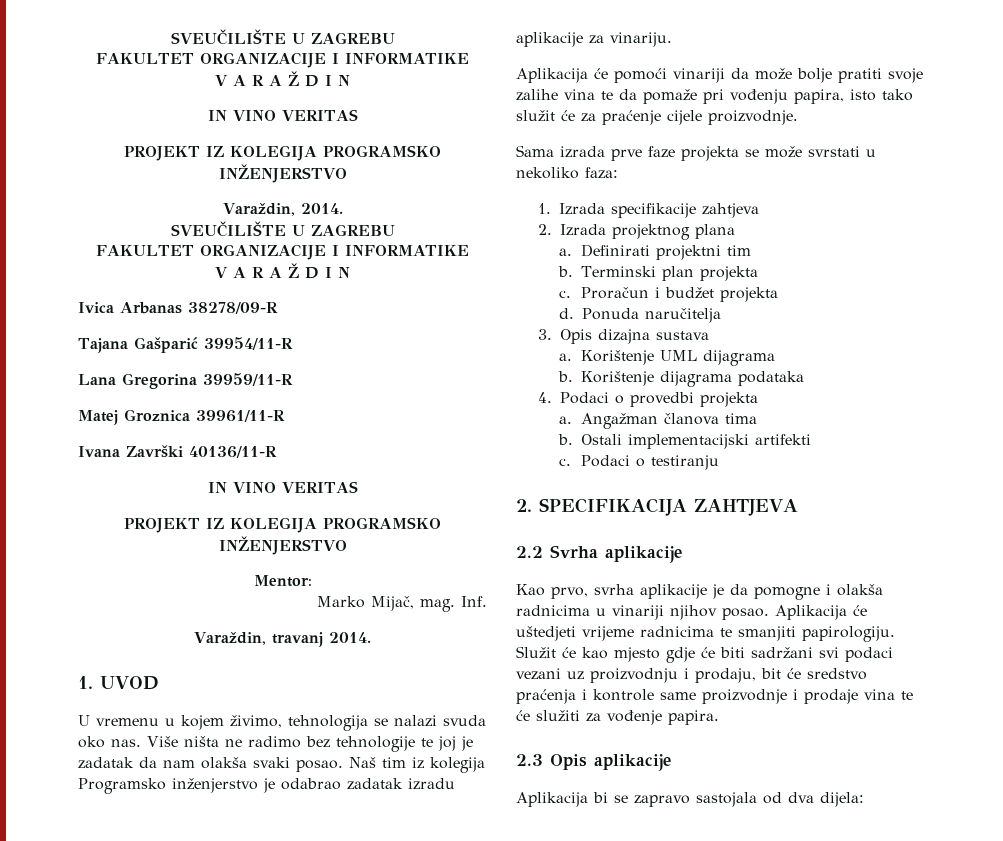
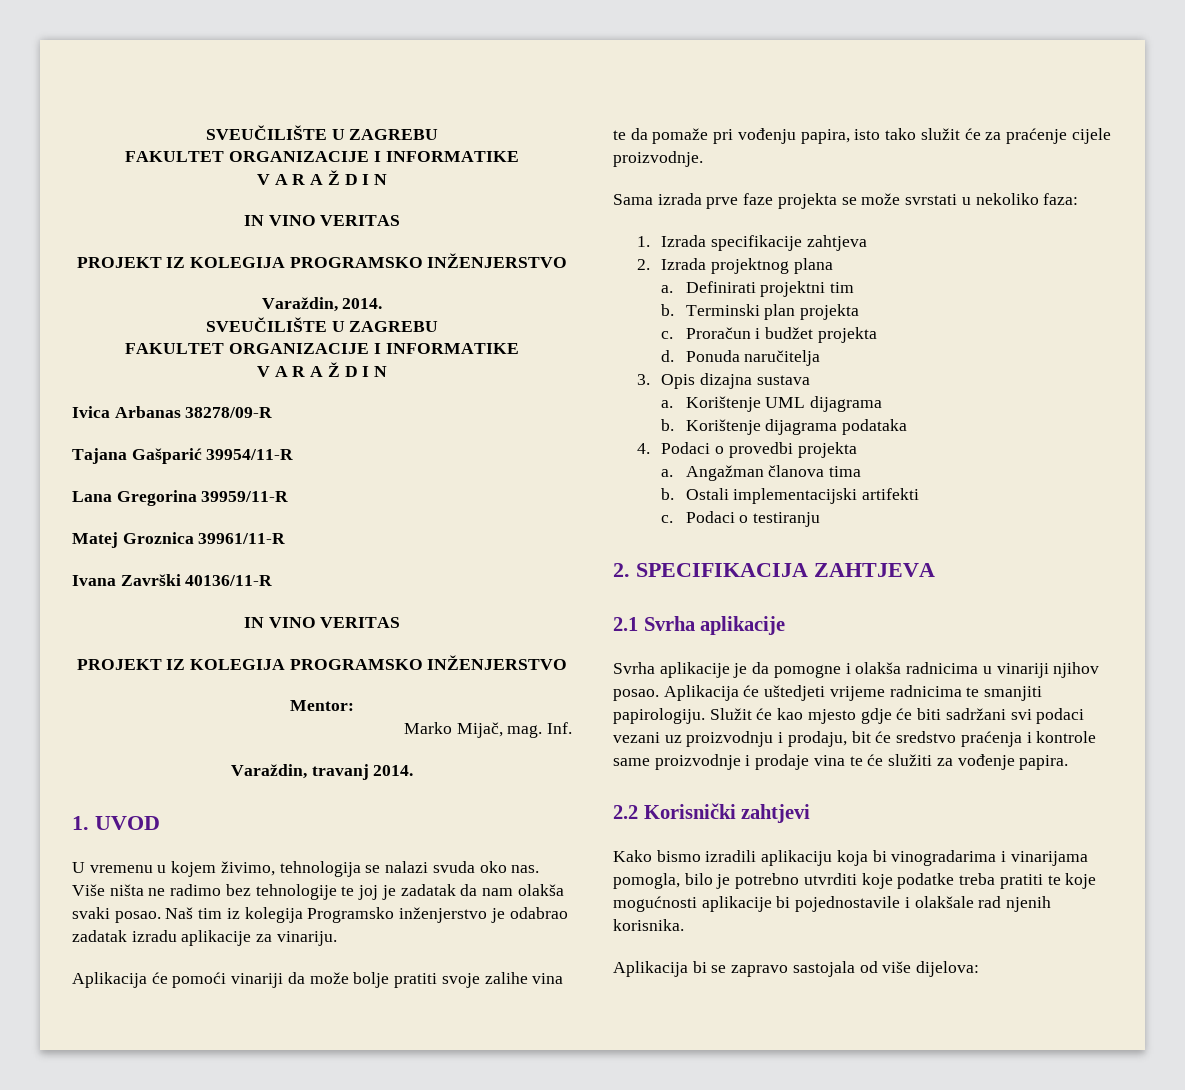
[516,546,543,558] 2.2 -> [613,617,638,631] 2.1
[516,584,634,599] Kao prvo, svrha -> [613,662,655,674] Svrha
[516,754,671,771] 2.3 Opis aplikacije -> [613,803,811,823] [613,850,1088,866] [613,873,1097,889] [613,896,1052,912] [613,919,684,931] 2.2 Korisnički zahtjevi // Kako bismo izradili aplikaciju koja bi vinogradarima i vinarijama pomogla, bilo je potrebno utvrditi koje podatke treba pratiti te koje mogućnosti aplikacije bi pojednostavile i olakšale rad njenih korisnika.
[788,792,864,807] dva dijela: -> [882,961,980,977] više dijelova:

